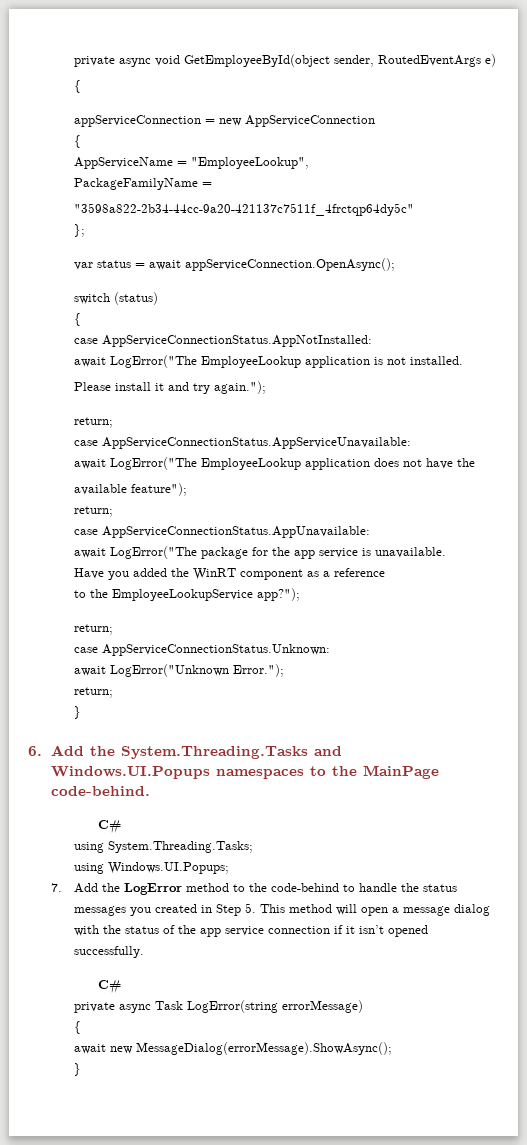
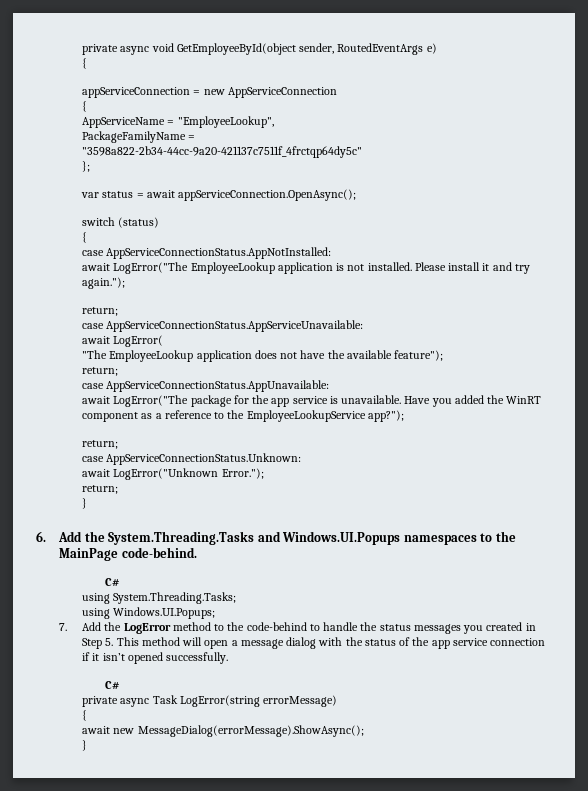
(464, 360) // -> (412, 266) none
[110,457,198,470] LogError("The -> [113,335,164,347] [82,350,108,359] LogError( // "The
(476, 462) // -> (345, 354) none
(447, 552) // -> (402, 399) none
(386, 572) // -> (212, 414) none

